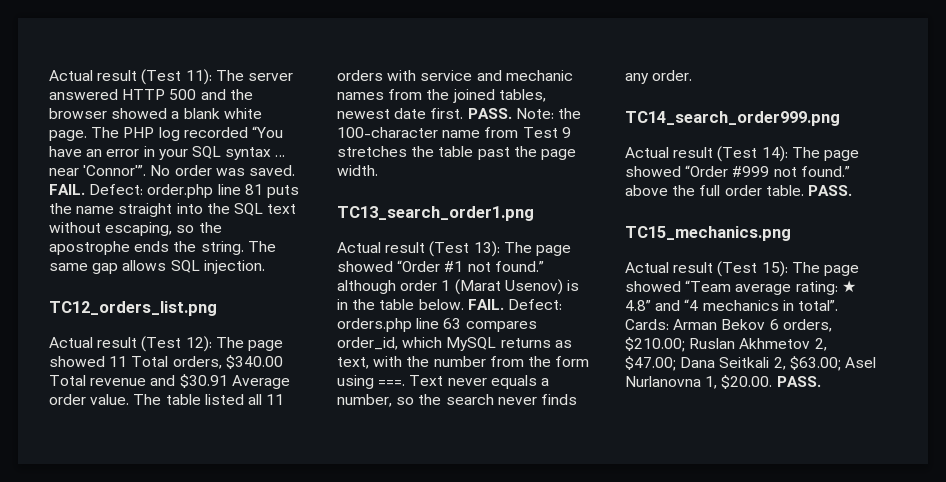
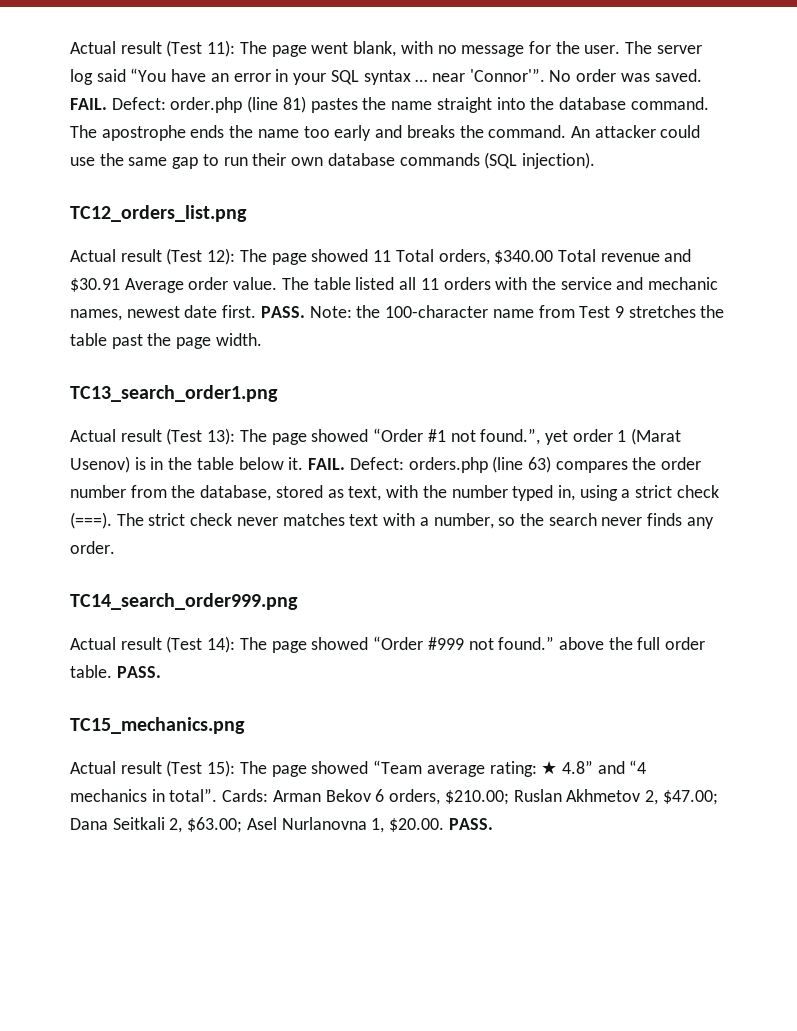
[247,73,293,81] [49,89,253,100] [49,108,262,119] [49,127,248,141] server answered HTTP 500 and the browser showed a blank white page. The PHP log recorded -> [271,41,702,57] [70,69,126,85] page went blank, with no message for the user. The server log said
[217,184,299,198] line 81 puts -> [247,96,358,113] (line 81) pastes
[233,203,297,216] [49,222,222,236] [49,241,276,255] [49,260,265,274] SQL text without escaping, so the apostrophe ends the string. The same gap allows SQL injection. -> [558,97,709,110] [70,125,701,141] [70,152,595,169] database command. The apostrophe ends the name too early and breaks the command. An attacker could use the same gap to run their own database commands (SQL injection).
(417, 75) none -> [531,277,556,290] the
[337,89,546,103] names from the joined tables, -> [70,309,122,321] names,
[494,261,544,272] [337,280,396,294] found.” although -> [480,428,568,445] found.”, yet
[418,299,464,310] below. -> [238,457,304,470] below it.
[416,318,537,332] [337,337,551,351] line 63 compares order_id, which MySQL returns -> [492,456,702,473] [70,485,323,501] (line 63) compares the order number from the database, stored
[489,356,590,367] [337,375,537,389] from the form using ===. Text never equals -> [512,485,719,501] [70,512,416,529] typed in, using a strict check (===). The strict check never matches text with

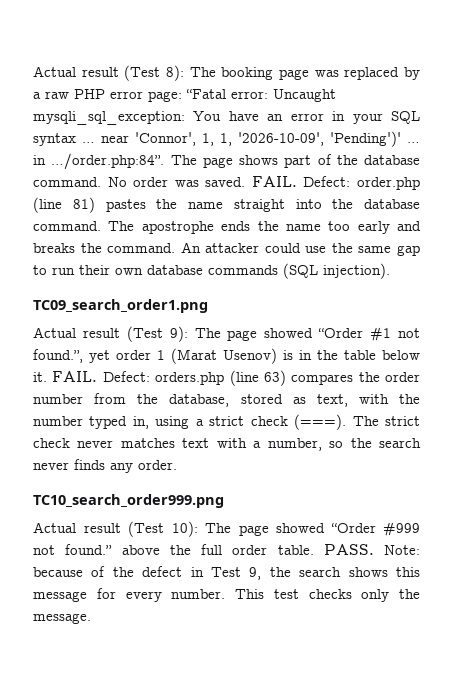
[70,40,702,57] [70,68,167,85] Actual result (Test 11): The page went blank, with no message for the user. The server log said “You -> [33,65,421,81] [33,89,336,102] [33,111,222,125] Actual result (Test 8): The booking page was replaced by a raw PHP error page: “Fatal error: Uncaught mysqli_sql_exception: You
[469,68,545,82] 'Connor'”. -> [135,131,420,147] [33,153,420,170] [33,177,101,187] 'Connor', 1, 1, '2026-10-09', 'Pending')' … in …/order.php:84”. The page shows part of the database command.
[70,205,247,222] [70,248,692,265] [70,277,719,293] [70,305,725,321] [70,333,262,349] [70,385,278,402] [70,428,236,445] TC12_orders_list.png // Actual result (Test 12): The page showed 11 Total orders, $340.00 Total revenue and $30.91 Average order value. The table listed all 11 orders with the service and mechanic names, newest date first. PASS. Note: the 100-character name from Test 9 stretches the table past the page width. // TC13_search_order1.png // Actual result (Test 13): -> [33,299,208,313] [33,326,188,342] TC09_search_order1.png // Actual result (Test 9):
[70,593,298,610] [70,636,236,653] TC14_search_order999.png // Actual result (Test 14): -> [33,494,224,508] [33,521,198,537] TC10_search_order999.png // Actual result (Test 10):
[70,717,245,734] [70,760,647,777] [70,788,718,805] [70,817,493,833] // TC15_mechanics.png // Actual result (Test 15): The page showed “Team average rating: ★ 4.8” and “4 mechanics in total”. Cards: Arman Bekov 6 orders, $210.00; Ruslan Akhmetov 2, $47.00; Dana Seitkali 2, $63.00; Asel Nurlanovna 1, $20.00. PASS. -> [384,545,420,555] [33,566,420,580] [33,588,420,602] [33,613,91,624] Note: because of the defect in Test 9, the search shows this message for every number. This test checks only the message.

